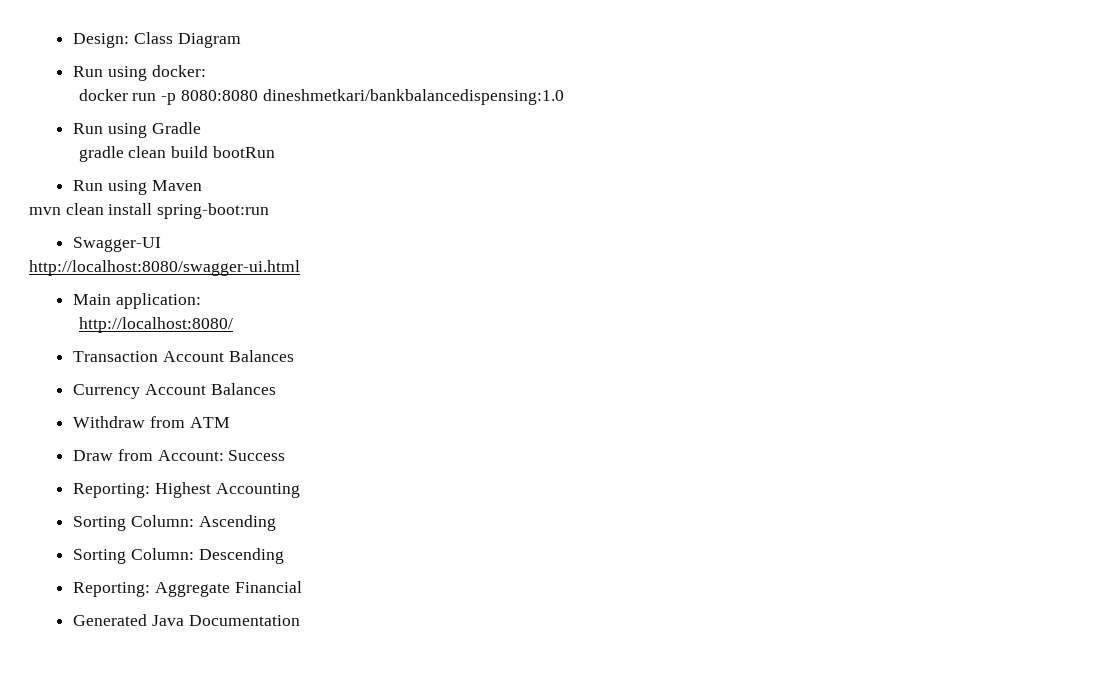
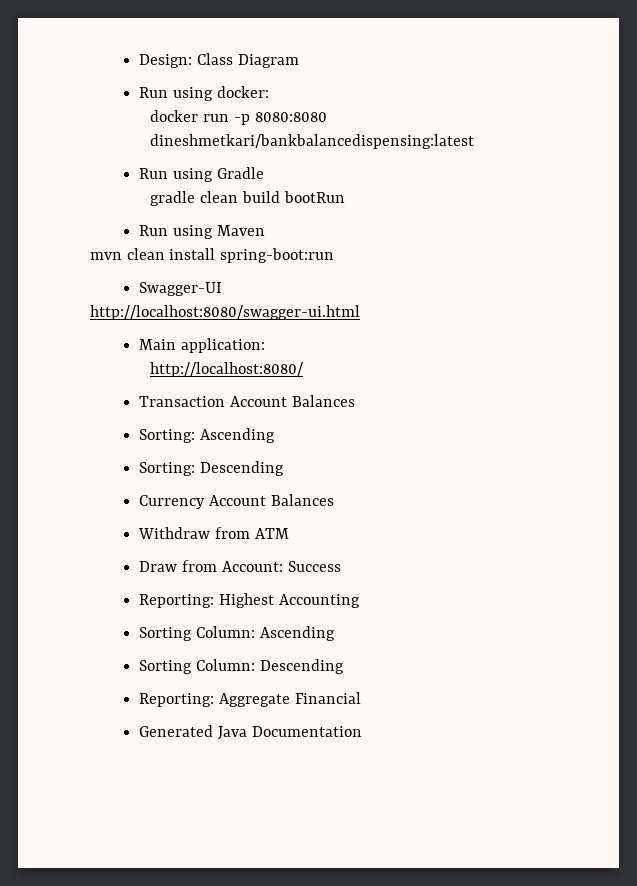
[262,89,564,105] dineshmetkari/bankbalancedispensing:1.0 -> [150,134,475,149] dineshmetkari/bankbalancedispensing:latest
(294, 356) none -> [139,428,276,443] [139,461,285,476] // Sorting: Ascending // Sorting: Descending

